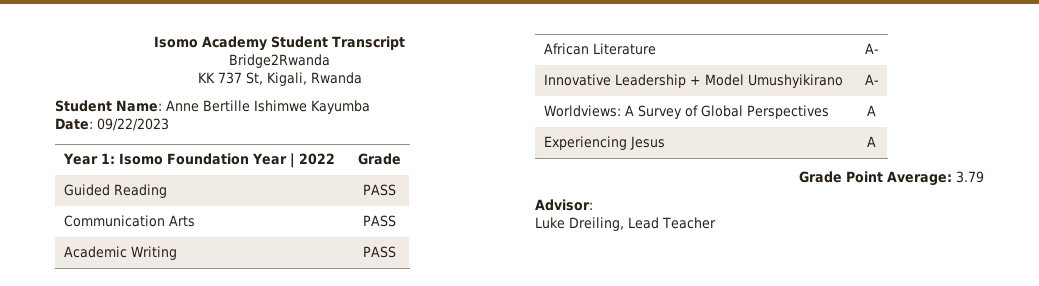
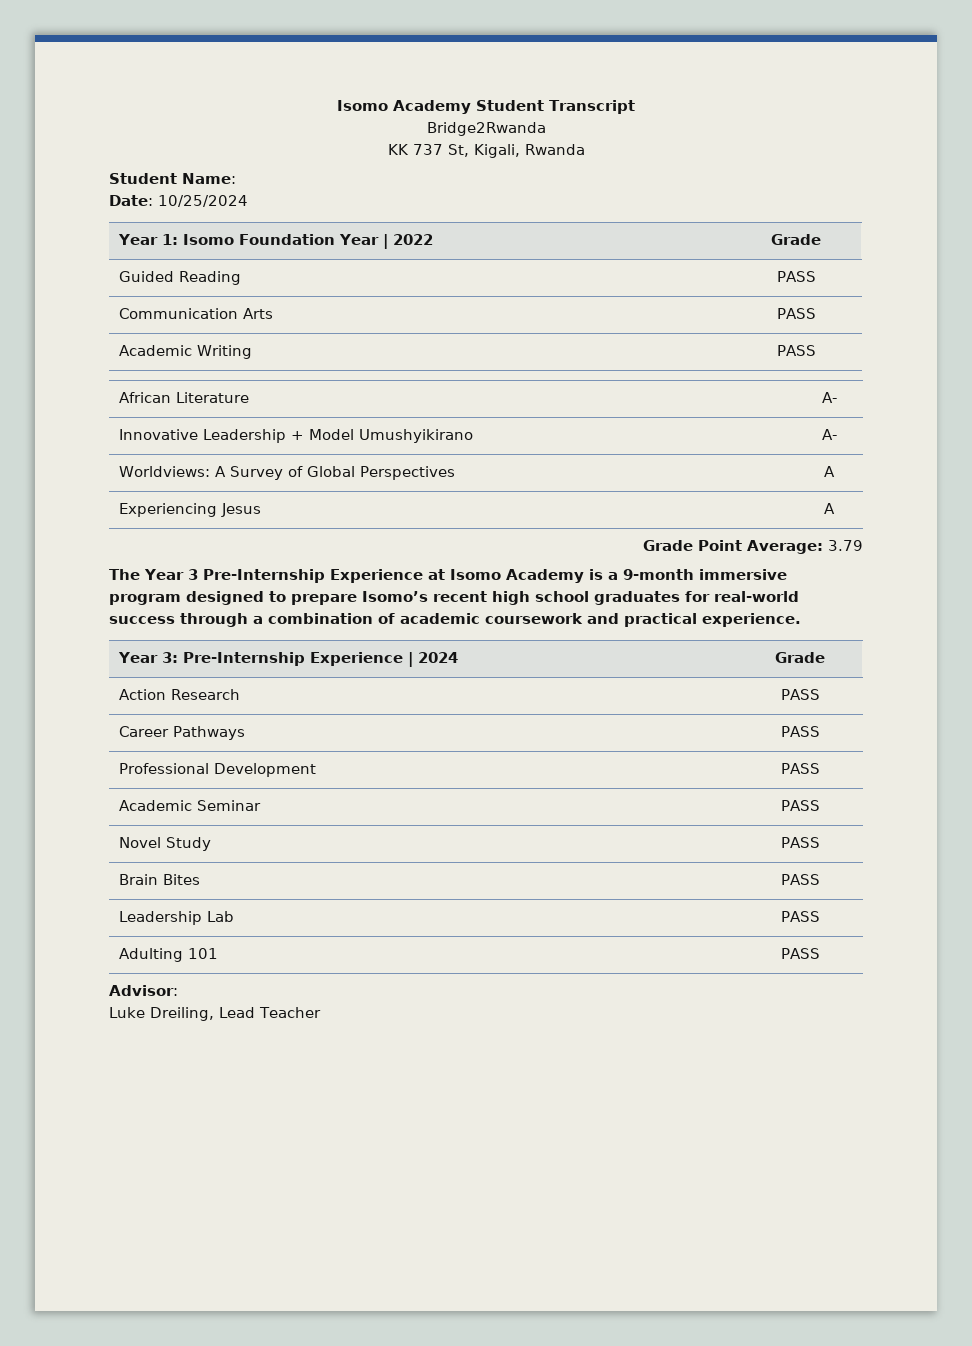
[166,100,370,114] Anne Bertille Ishimwe Kayumba -> (236, 178) none
[97,118,169,131] 09/22/2023 -> [158,195,248,207] 10/25/2024
(984, 177) none -> [109,569,787,583] [109,591,799,605] [109,613,801,627] [118,652,459,667] [775,652,825,663] [119,689,241,700] [780,689,820,700] [119,726,246,740] [780,726,820,737] [119,763,317,777] [780,763,820,774] [119,800,262,811] [780,800,820,811] [119,837,212,851] [780,837,820,848] [119,874,201,885] [780,874,820,885] [119,911,235,925] [780,911,820,922] [119,948,219,962] [780,948,820,959] // The Year 3 Pre-Internship Experience at Isomo Academy is a 9-month immersive program designed to prepare Isomo’s recent high school graduates for real-world success through a combination of academic coursework and practical experience. // Year 3: Pre-Internship Experience | 2024 | Grade // Action Research | PASS // Career Pathways | PASS // Professional Development | PASS // Academic Seminar | PASS // Novel Study | PASS // Brain Bites | PASS // Leadership Lab | PASS // Adulting 101 | PASS

